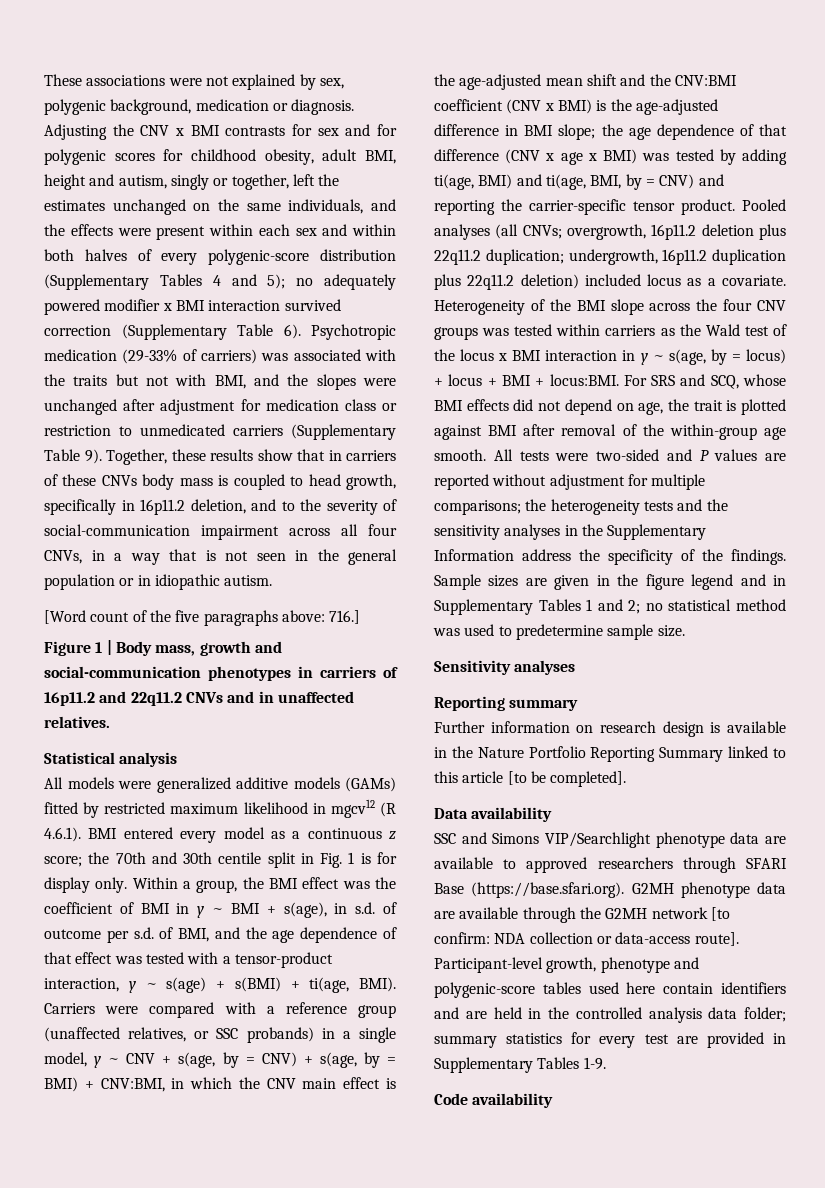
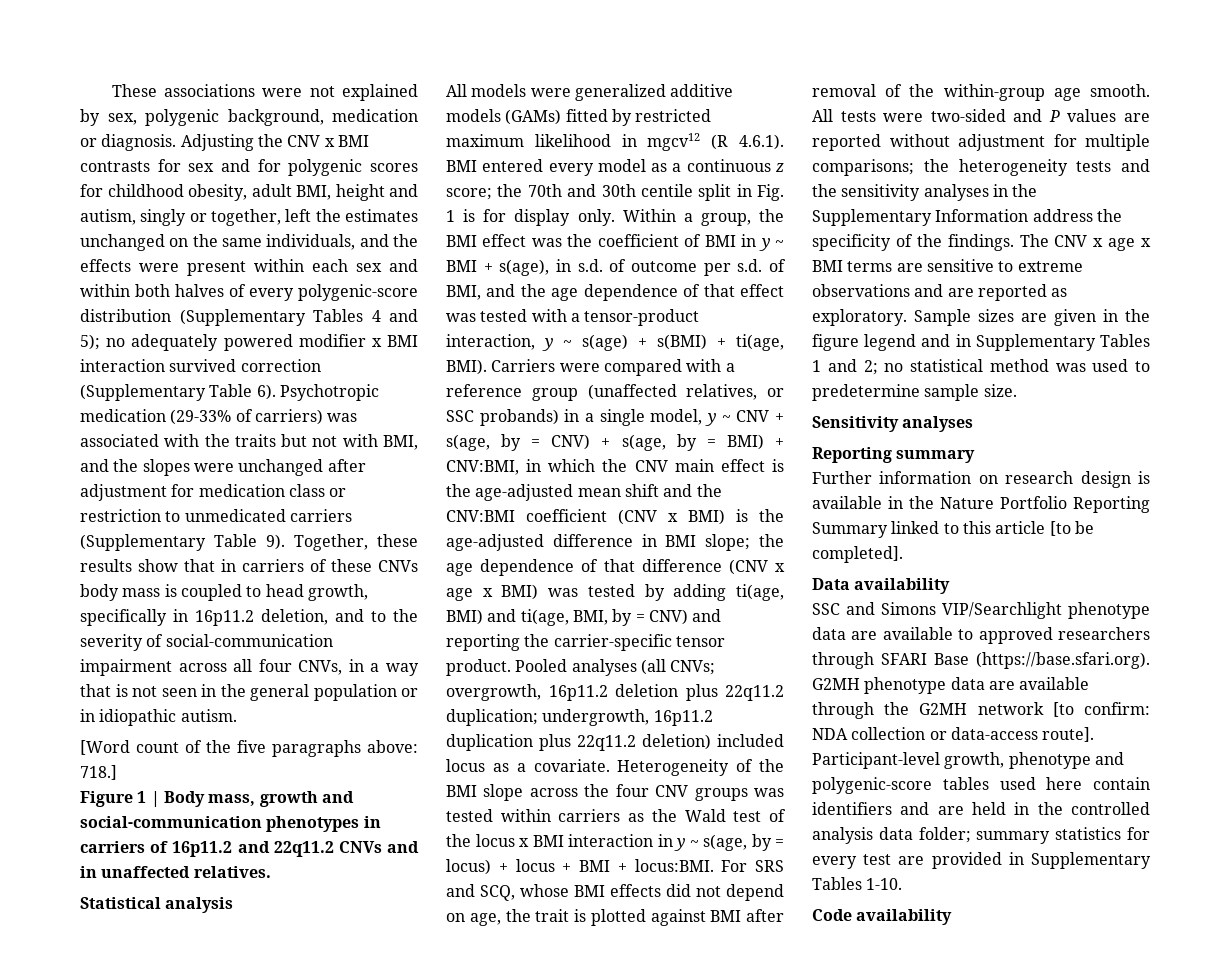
[329,610,361,624] 716.] -> [80,765,117,780] 718.]
(786, 557) none -> [1019,234,1151,251] [812,259,1083,272] [812,284,1068,301] [812,309,907,326] The CNV x age x BMI terms are sensitive to extreme observations and are reported as exploratory.
[583,1057,606,1070] 1-9. -> [866,878,903,890] 1-10.

